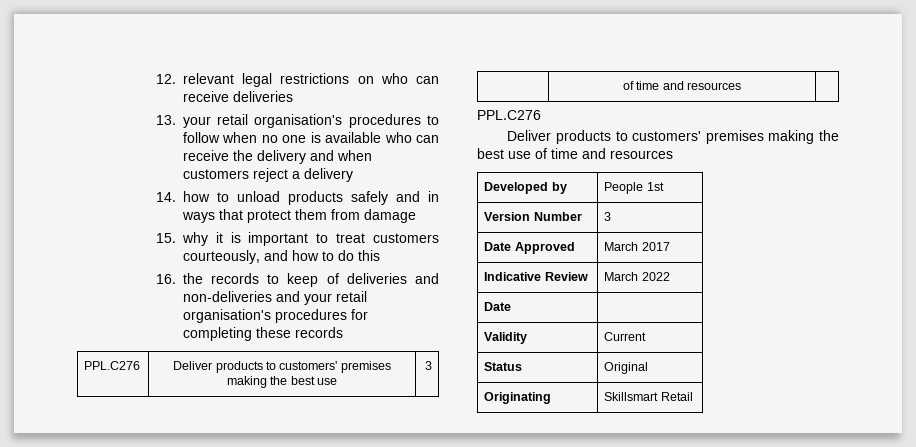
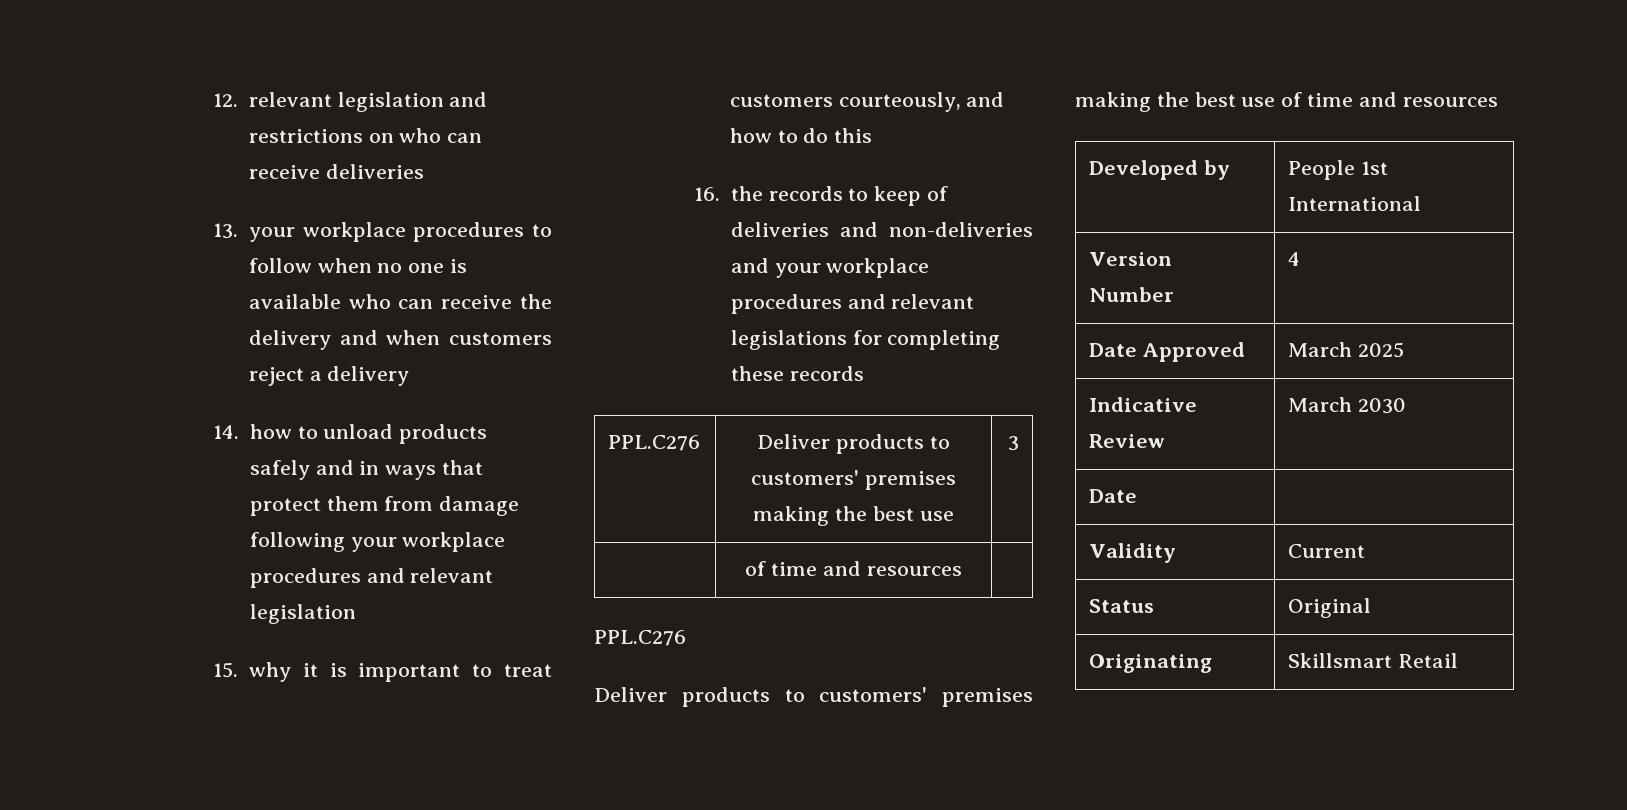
[242,73,273,87] legal -> [337,92,488,112] legislation and
[217,114,343,128] retail organisation's -> [302,222,406,242] workplace
(416, 216) none -> [249,532,506,552] [249,568,494,588] [249,604,356,624] following your workplace procedures and relevant legislation
[335,291,367,302] [182,309,347,323] retail organisation's procedures -> [826,258,930,278] [730,294,975,314] [730,330,847,350] workplace procedures and relevant legislations
(664, 186) none -> [1288,196,1422,211] International
[604,212,612,221] 3 -> [1288,252,1301,266] 4
[641,242,670,251] 2017 -> [1357,342,1404,358] 2025
[641,272,670,281] 2022 -> [1357,398,1406,414] 2030

